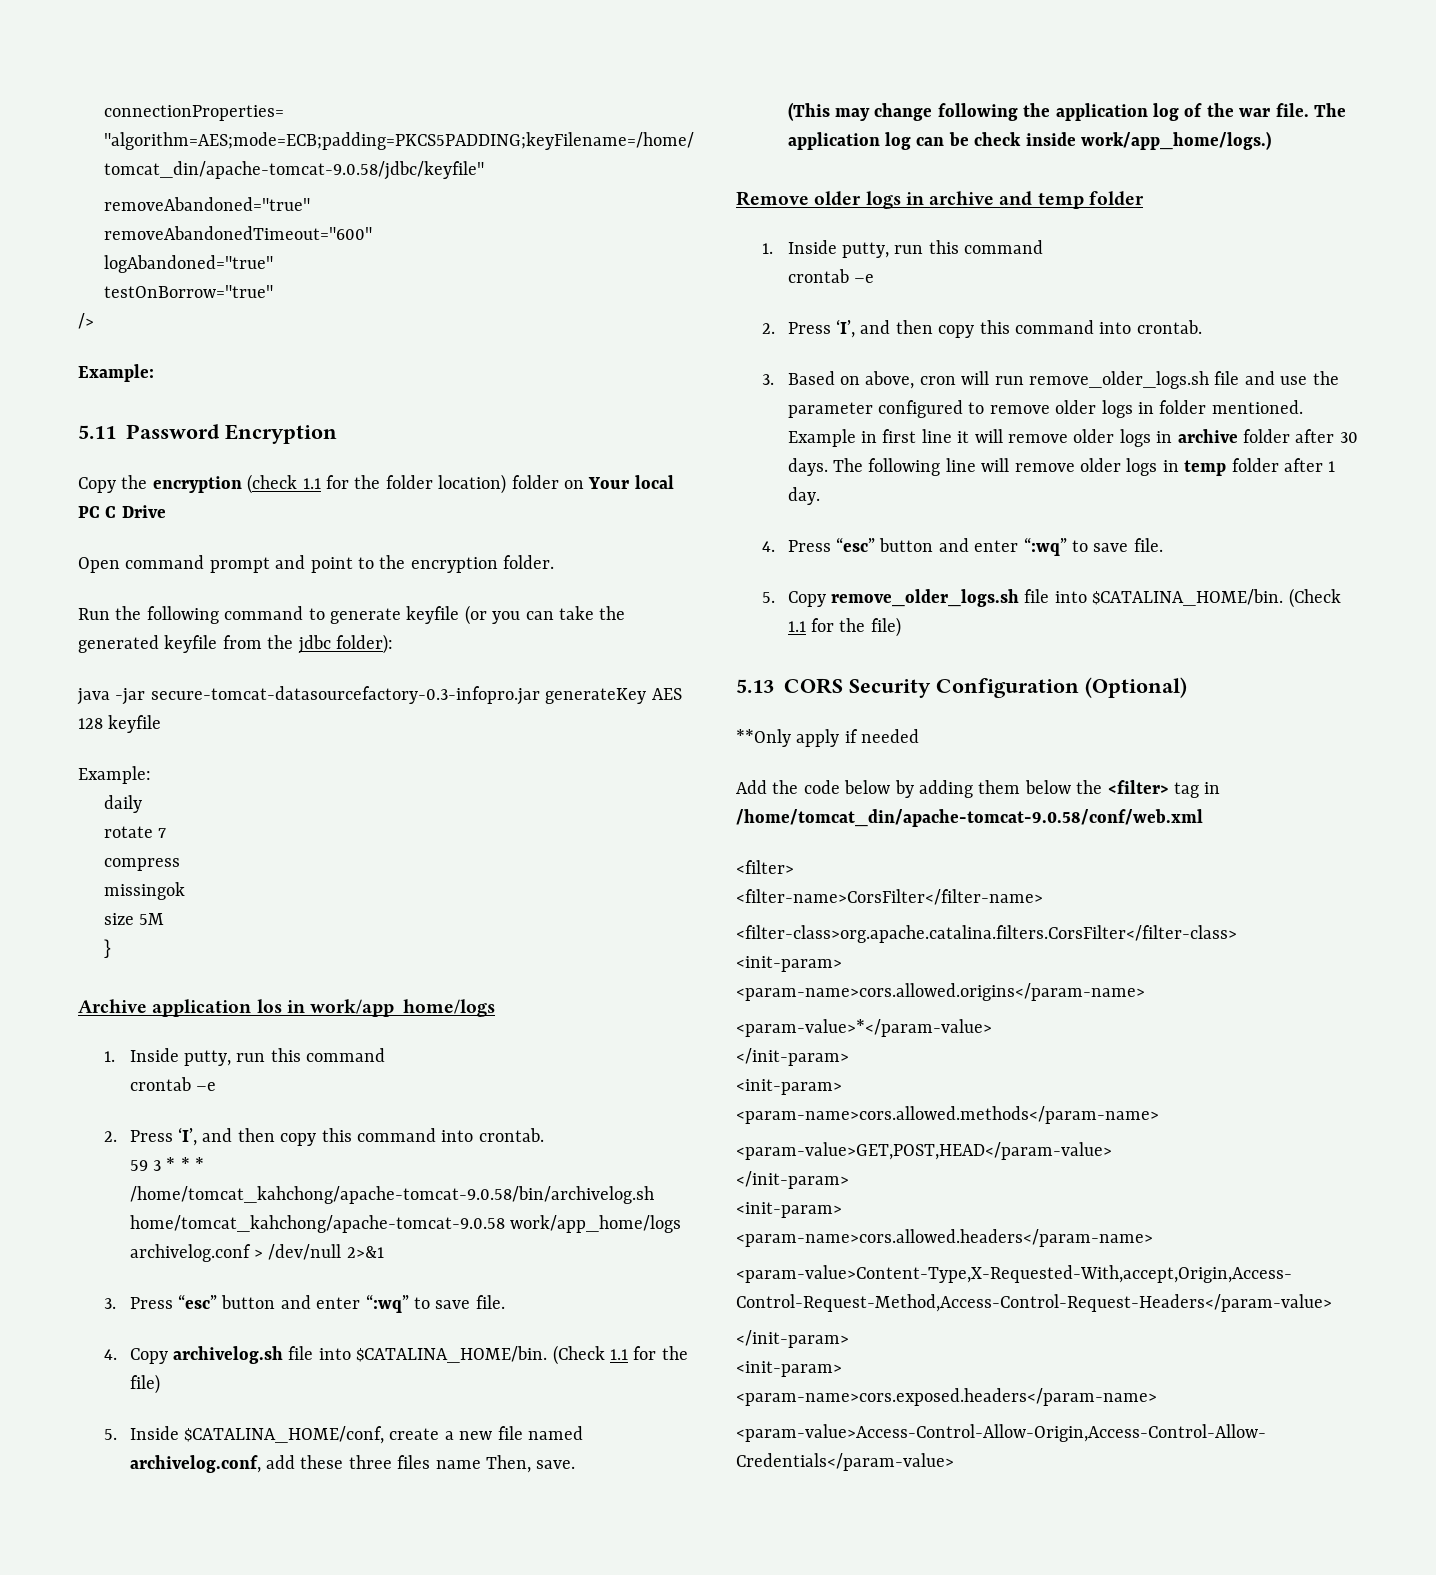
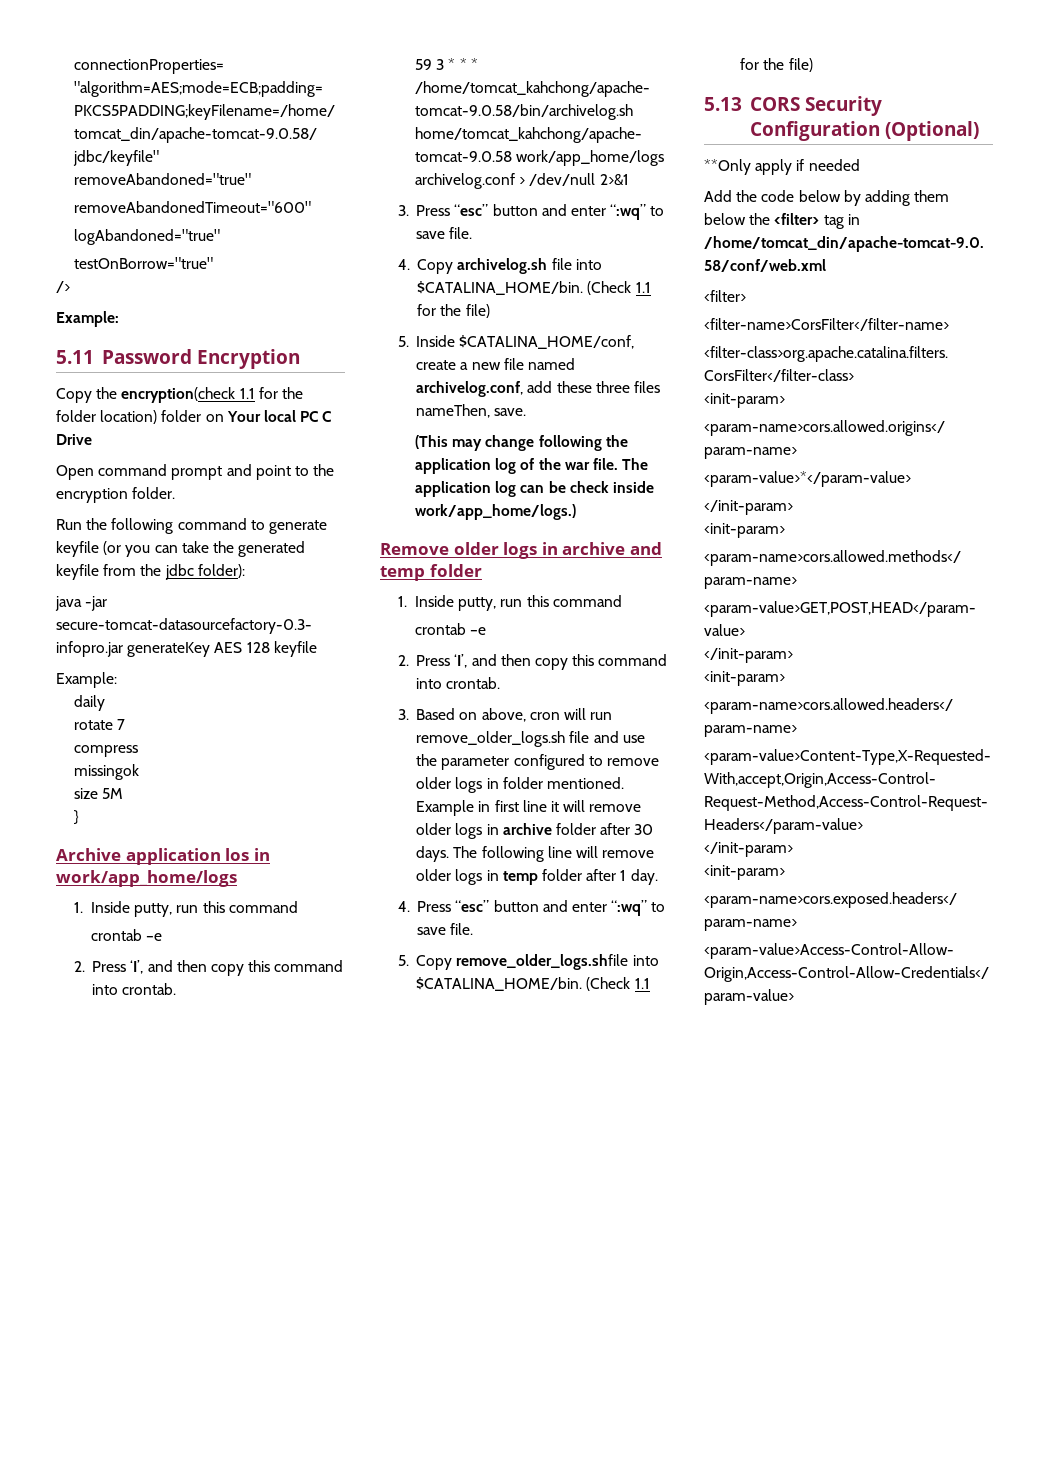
[152,474,298,494] encryption (check -> [121,387,236,403] encryption(check
[435,1455,531,1473] name Then, -> [416,404,491,418] nameThen,
[830,589,1050,607] remove_older_logs.sh file -> [456,954,629,970] remove_older_logs.shfile

